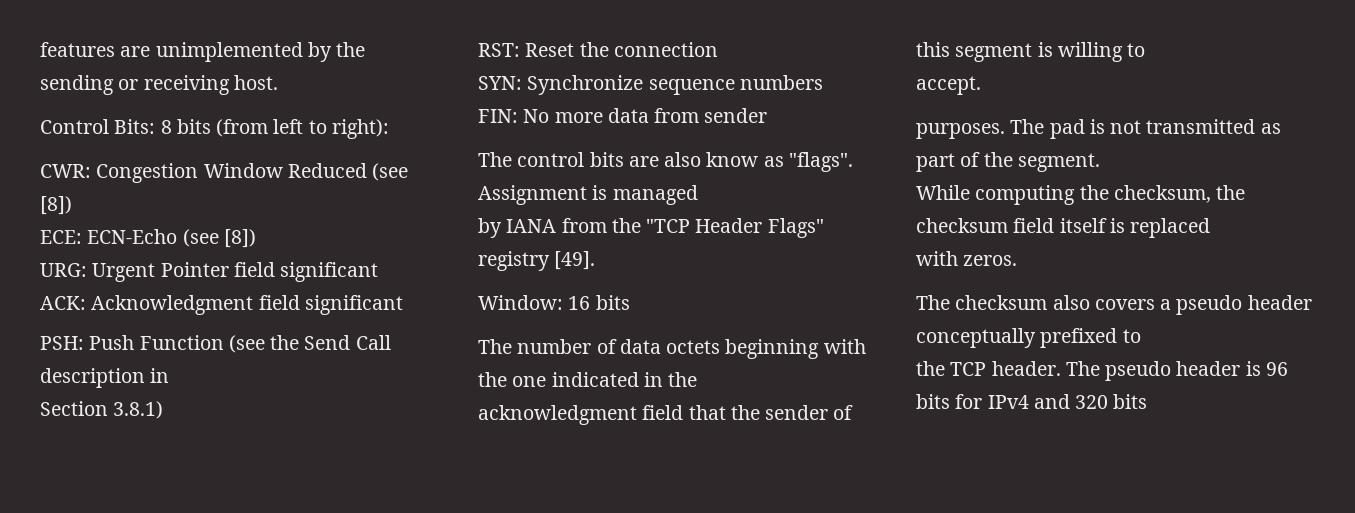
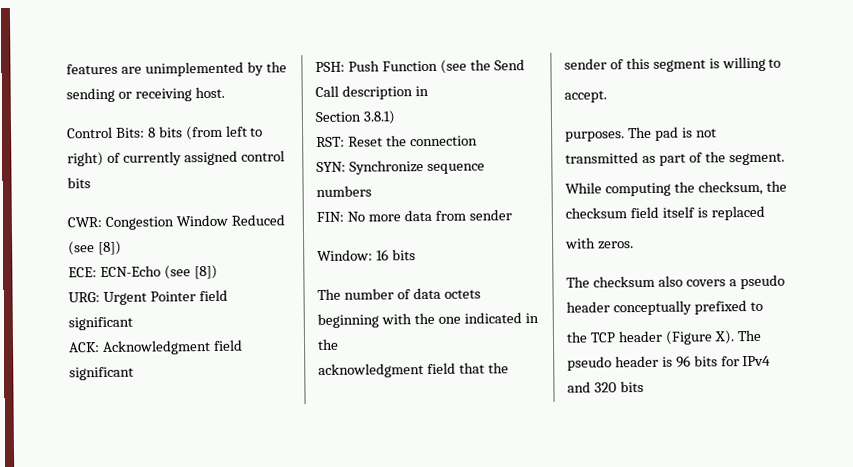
[331,119,389,139] right): -> [67,150,285,167] [67,177,91,189] right) of currently assigned control bits
[478,152,853,172] [478,185,698,205] [478,218,824,238] [478,251,596,271] // The control bits are also know as "flags". Assignment is managed // by IANA from the "TCP Header Flags" registry [49]. -> (512, 215) none
[991,361,1061,376] header. -> [617,330,735,345] header (Figure X).

